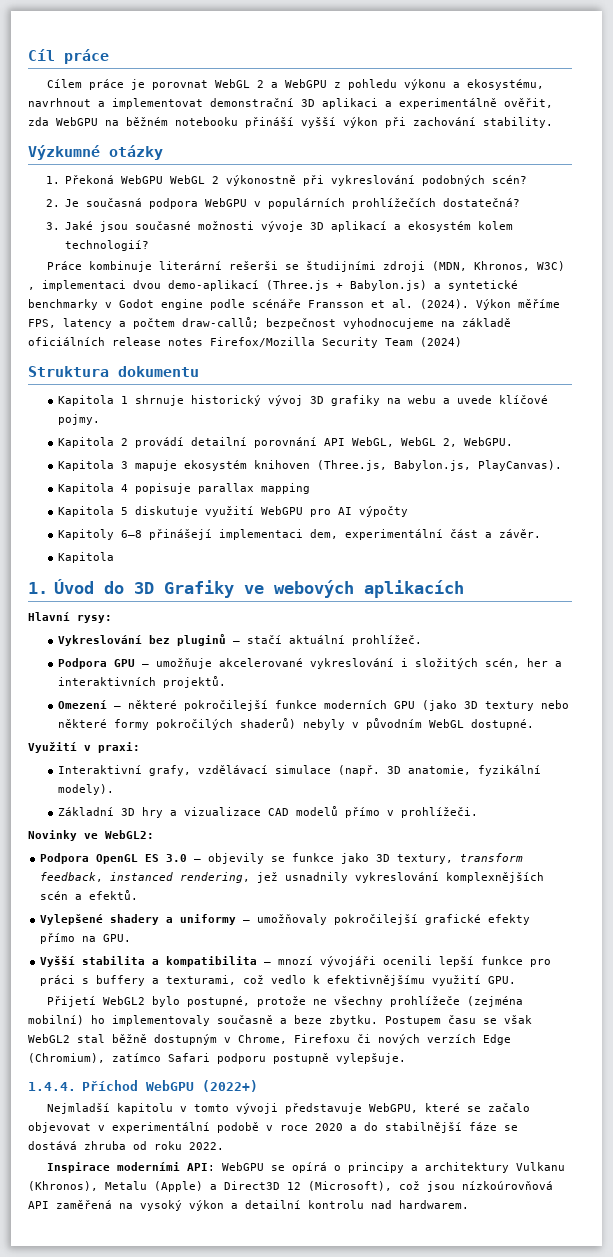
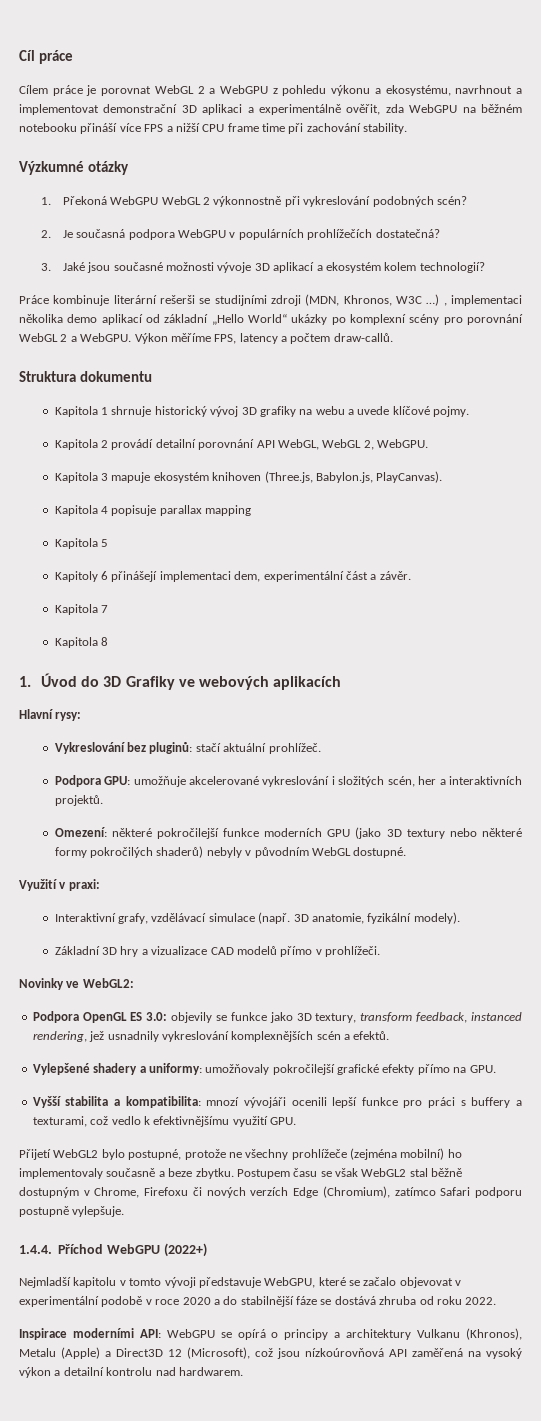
[301,117,378,128] vyšší výkon -> [119,123,285,132] více FPS a nižší CPU frame time
[226,175,297,186] výkonostně -> [213,196,282,207] výkonnostně
[306,261,377,272] študijními -> [214,295,267,306] studijními
[537,261,566,271] [28,280,518,291] [28,299,469,310] W3C) , implementaci dvou demo-aplikací (Three.js + Babylon.js) a syntetické benchmarky v Godot engine podle scénáře Fransson et al. (2024). -> [396,294,522,306] [19,314,523,325] [19,333,132,342] W3C …) , implementaci několika demo aplikací od základní „Hello World“ ukázky po komplexní scény pro porovnání WebGL 2 a WebGPU.
[182,317,511,329] [28,337,462,348] draw-callů; bezpečnost vyhodnocujeme na základě oficiálních release notes Firefox/Mozilla Security Team (2024) -> [333,333,393,342] draw-callů.
[134,506,408,517] diskutuje využití WebGPU pro AI výpočty -> (109, 543) none
[120,530,142,538] 6–8 -> [101,571,109,580] 6
(114, 557) none -> [101,605,109,613] [54,637,109,648] 7 // Kapitola 8
[176,634,240,646] pluginů – -> [149,742,193,754] pluginů:
[113,659,149,667] GPU – -> [104,776,131,785] GPU:
[57,700,121,709] Omezení – -> [54,827,107,837] Omezení:
[166,854,202,862] 3.0 – -> [146,1012,168,1021] 3.0:
[180,914,251,925] uniformy – -> [148,1063,202,1075] uniformy:
[166,956,272,967] kompatibilita – -> [125,1096,201,1108] kompatibilita:

